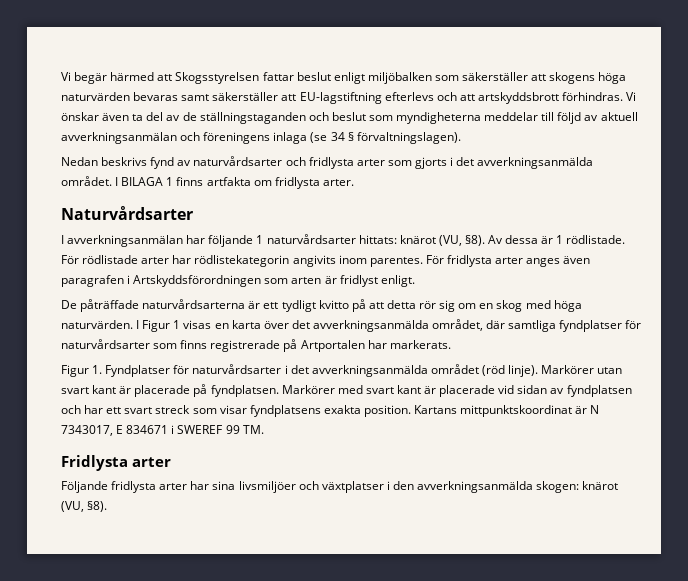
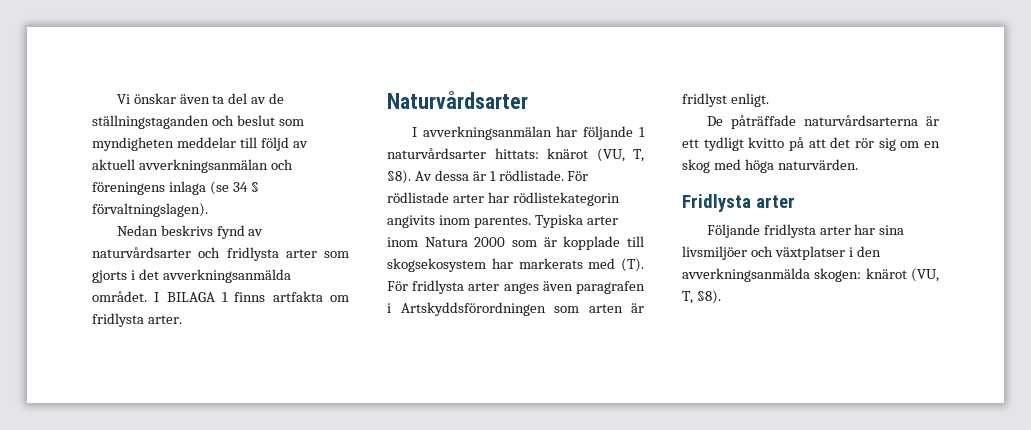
[61,72,627,84] [61,92,637,104] Vi begär härmed att Skogsstyrelsen fattar beslut enligt miljöbalken som säkerställer att skogens höga naturvärden bevaras samt säkerställer att EU-lagstiftning efterlevs och att artskyddsbrott förhindras. Vi -> [116,94,130,104] Vi
[396,112,482,124] myndigheterna -> [92,137,174,151] myndigheten
(462, 240) none -> [633,149,644,162] T,
(423, 262) none -> [534,214,618,228] [387,236,644,250] [387,258,644,272] Typiska arter inom Natura 2000 som är kopplade till skogsekosystem har markerats med (T).
[386,300,416,309] detta -> [830,137,851,148] det
[136,319,642,332] [61,339,451,352] [61,364,623,377] [61,384,632,397] [61,405,600,417] [61,425,264,436] I Figur 1 visas en karta över det avverkningsanmälda området, där samtliga fyndplatser för naturvårdsarter som finns registrerade på Artportalen har markerats. // Figur 1. Fyndplatser för naturvårdsarter i det avverkningsanmälda området (röd linje). Markörer utan svart kant är placerade på fyndplatsen. Markörer med svart kant är placerade vid sidan av fyndplatsen och har ett svart streck som visar fyndplatsens exakta position. Kartans mittpunktskoordinat är N 7343017, E 834671 i SWEREF 99 TM. -> (858, 164) none
(84, 506) none -> [682,291,693,304] T,

